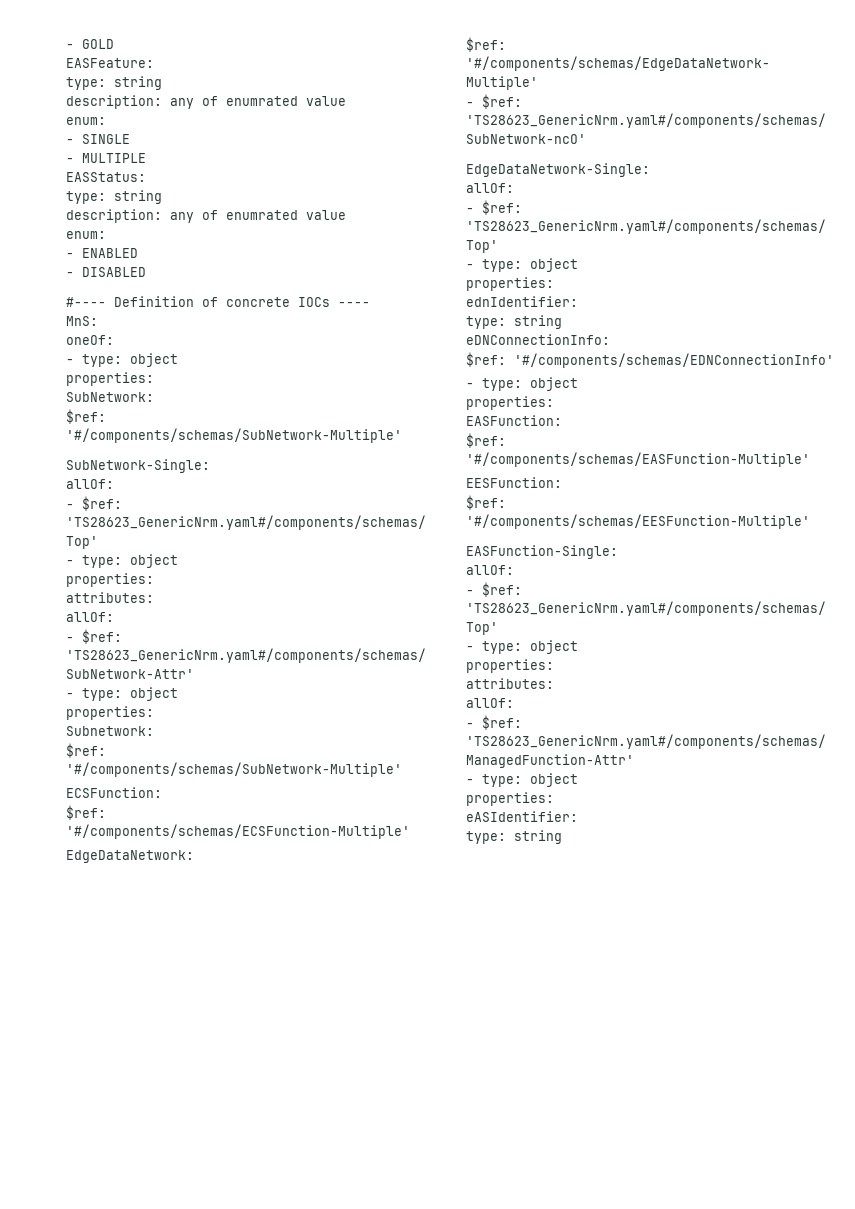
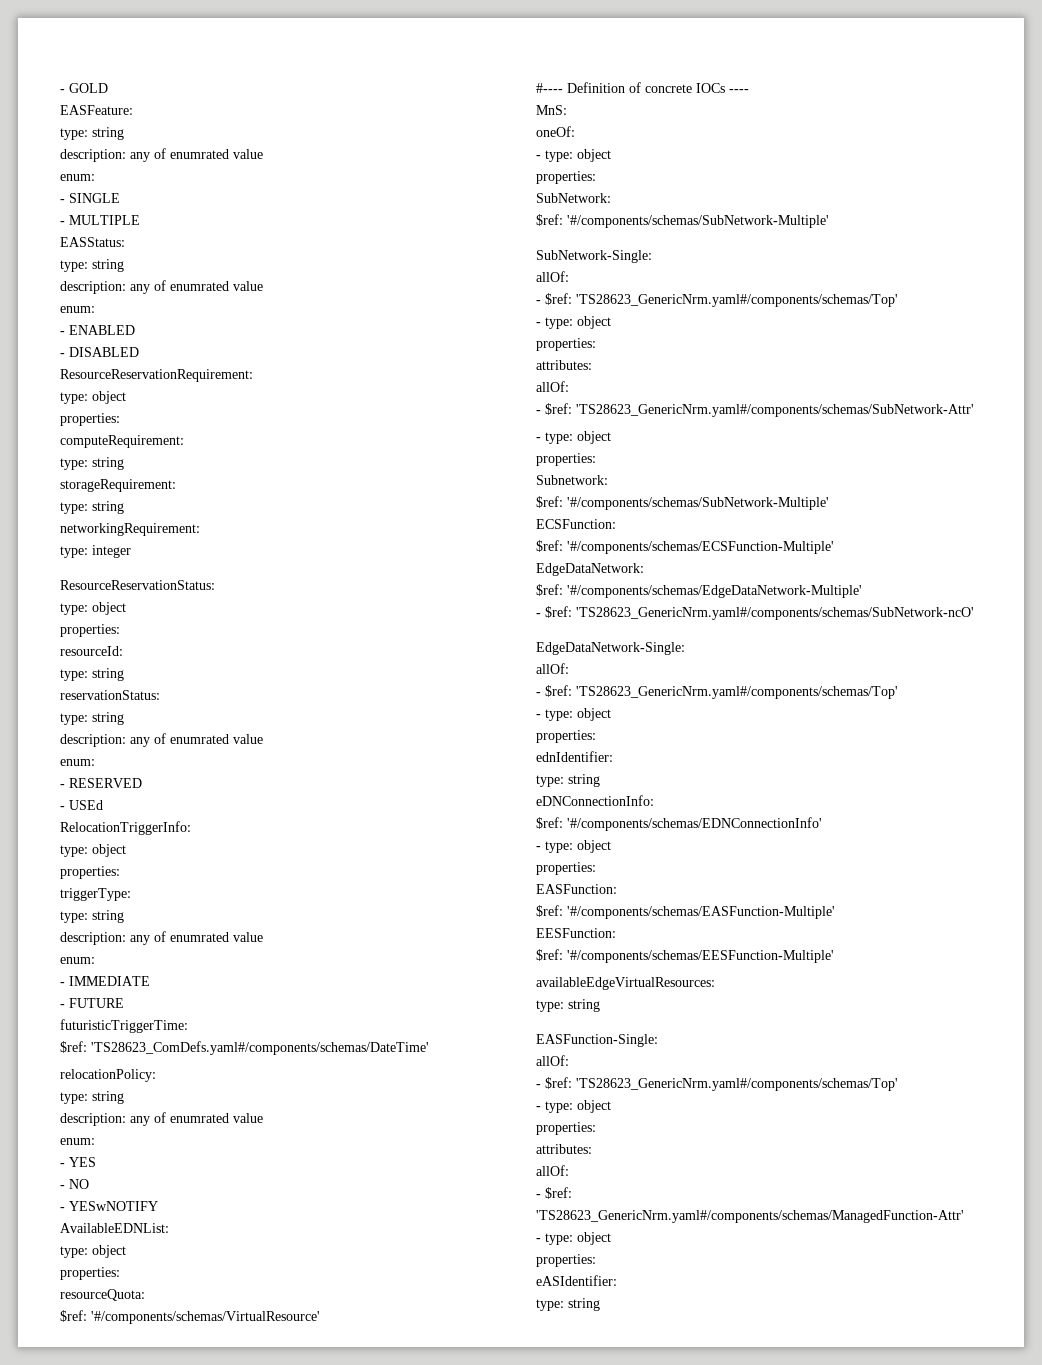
(146, 272) none -> [60,369,253,382] [60,391,126,404] [60,413,120,426] [60,435,184,448] [60,457,124,470] [60,479,176,492] [60,501,124,514] [60,523,200,536] [60,545,131,558] [60,580,215,590] [60,602,126,615] [60,624,120,637] [60,646,123,656] [60,668,124,681] [60,690,160,700] [60,712,124,725] [60,733,263,747] [60,759,95,766] [60,778,142,788] [60,800,103,810] [60,821,191,835] [60,844,126,857] [60,866,120,879] [60,888,131,901] [60,910,124,923] [60,931,263,945] [60,957,95,964] [60,976,150,986] [60,998,124,1008] [60,1019,188,1033] [60,1041,429,1055] [60,1069,156,1082] [60,1091,124,1104] [60,1112,263,1126] [60,1138,95,1145] [60,1157,96,1167] [60,1179,89,1189] [60,1201,158,1211] [60,1223,169,1233] [60,1245,126,1258] [60,1267,120,1280] [60,1289,145,1301] [60,1310,320,1324] // ResourceReservationRequirement: // type: object // properties: // computeRequirement: // type: string // storageRequirement: // type: string // networkingRequirement: // type: integer // ResourceReservationStatus: // type: object // properties: // resourceId: // type: string // reservationStatus: // type: string // description: any of enumrated value // enum: // - RESERVED // - USEd // RelocationTriggerInfo: // type: object // properties: // triggerType: // type: string // description: any of enumrated value // enum: // - IMMEDIATE // - FUTURE // futuristicTriggerTime: // $ref: 'TS28623_ComDefs.yaml#/components/schemas/DateTime' // relocationPolicy: // type: string // description: any of enumrated value // enum: // - YES // - NO // - YESwNOTIFY // AvailableEDNList: // type: object // properties: // resourceQuota: // $ref: '#/components/schemas/VirtualResource'
(810, 521) none -> [536,977,715,990] [536,999,600,1012] // availableEdgeVirtualResources: // type: string

